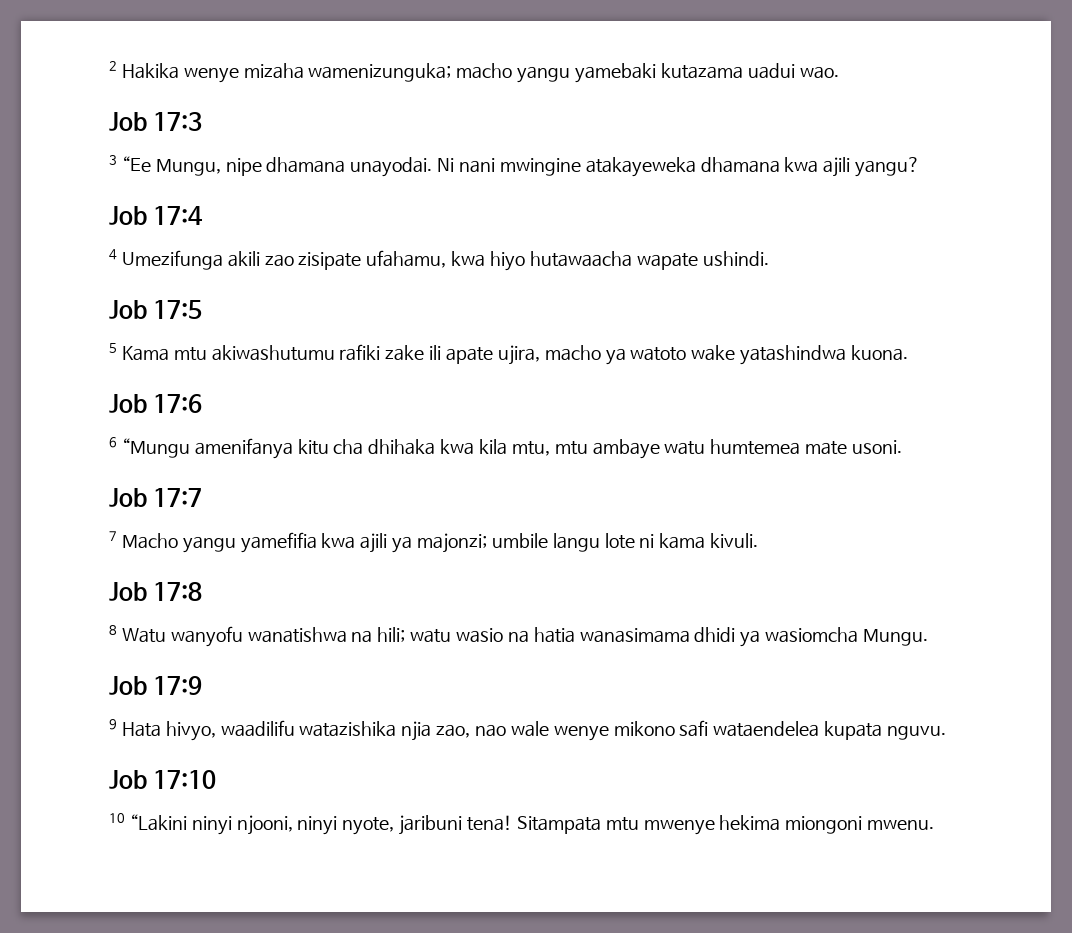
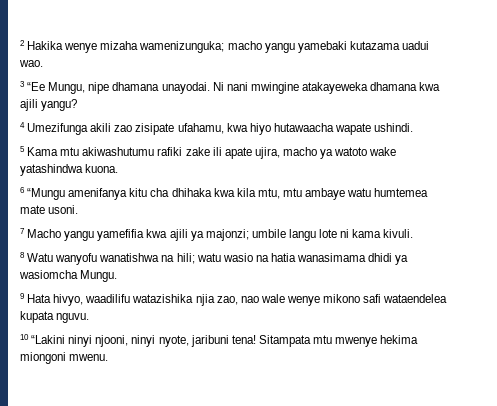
[109,112,203,131] // Job 17:3 -> (43, 63) none
[109,206,204,225] // Job 17:4 -> (78, 105) none
[109,300,203,319] // Job 17:5 -> (414, 127) none
[109,394,203,413] // Job 17:6 -> (119, 168) none
[109,488,203,507] // Job 17:7 -> (79, 209) none
[109,582,203,601] // Job 17:8 -> (414, 233) none
[109,676,203,695] // Job 17:9 -> (118, 276) none
[109,770,217,789] // Job 17:10 -> (90, 318) none

